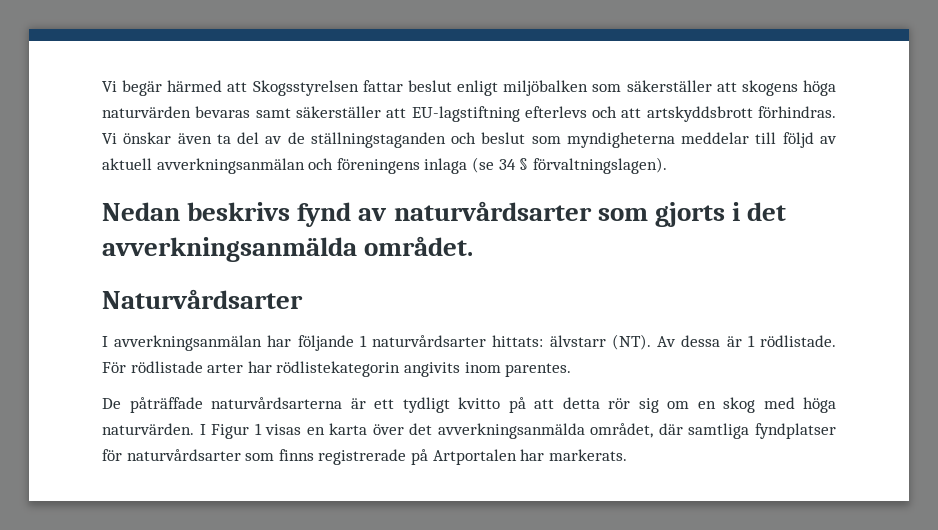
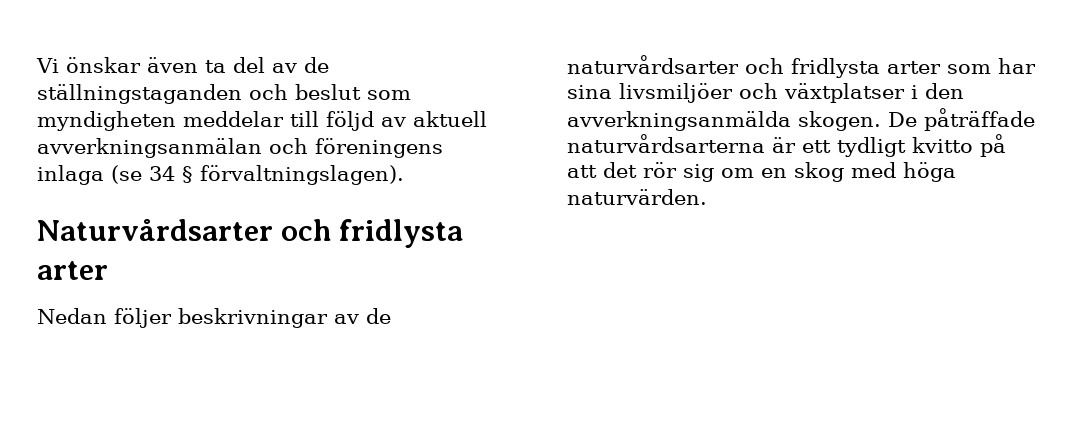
[102,80,836,96] [102,106,836,122] [102,133,117,144] Vi begär härmed att Skogsstyrelsen fattar beslut enligt miljöbalken som säkerställer att skogens höga naturvärden bevaras samt säkerställer att EU-lagstiftning efterlevs och att artskyddsbrott förhindras. Vi -> [36,58,59,73] Vi
[566,132,675,148] myndigheterna -> [37,111,176,131] myndigheten
[102,201,787,227] [102,236,474,262] [102,289,303,309] [102,334,836,351] [102,361,572,377] Nedan beskrivs fynd av naturvårdsarter som gjorts i det avverkningsanmälda området. // Naturvårdsarter // I avverkningsanmälan har följande 1 naturvårdsarter hittats: älvstarr (NT). Av dessa är 1 rödlistade. För rödlistade arter har rödlistekategorin angivits inom parentes. // -> [37,219,464,248] [37,261,108,280] [37,308,391,328] [567,55,1036,78] [567,83,964,103] [567,111,881,131] Naturvårdsarter och fridlysta arter // Nedan följer beskrivningar av de naturvårdsarter och fridlysta arter som har sina livsmiljöer och växtplatser i den avverkningsanmälda skogen.
[562,397,600,409] detta -> [603,162,637,178] det
[199,423,837,439] [102,449,627,465] I Figur 1 visas en karta över det avverkningsanmälda området, där samtliga fyndplatser för naturvårdsarter som finns registrerade på Artportalen har markerats. -> (707, 197) none

